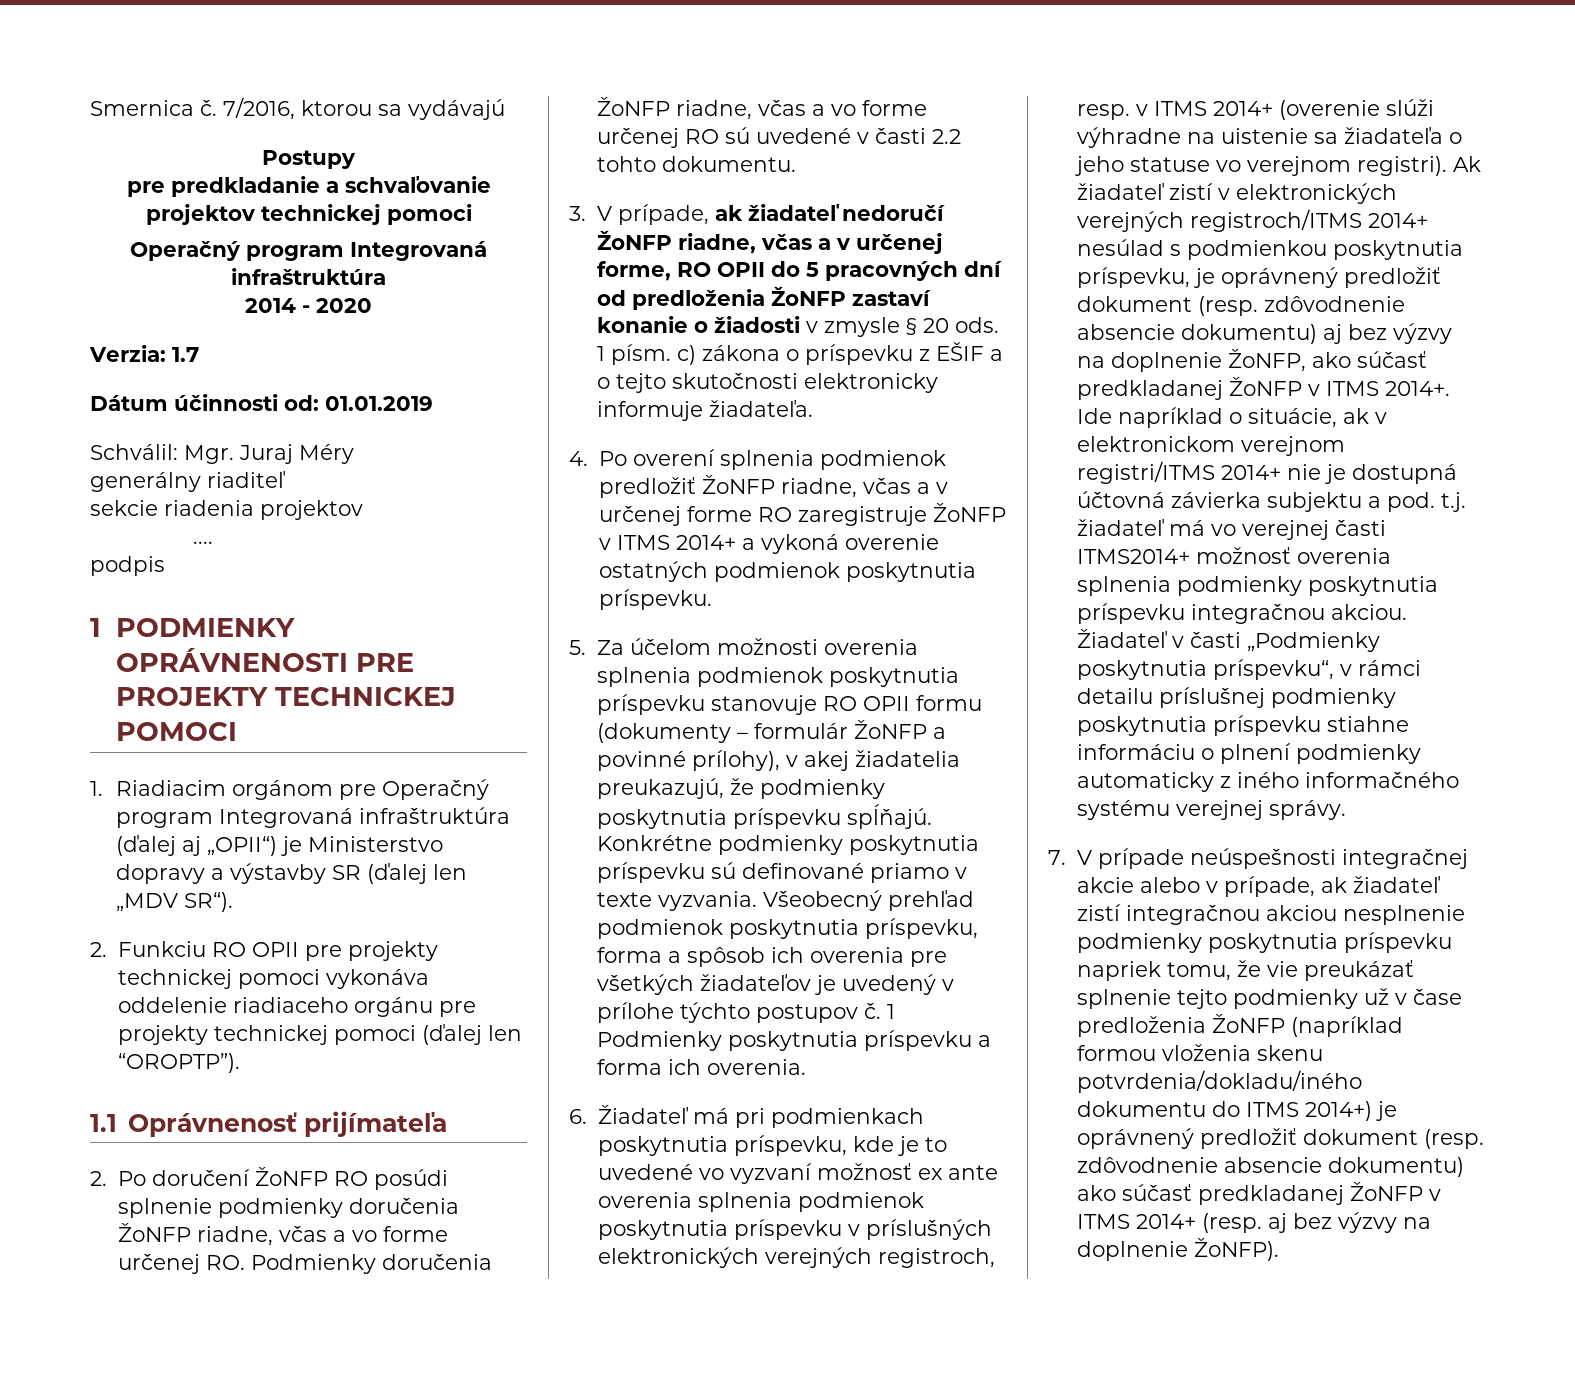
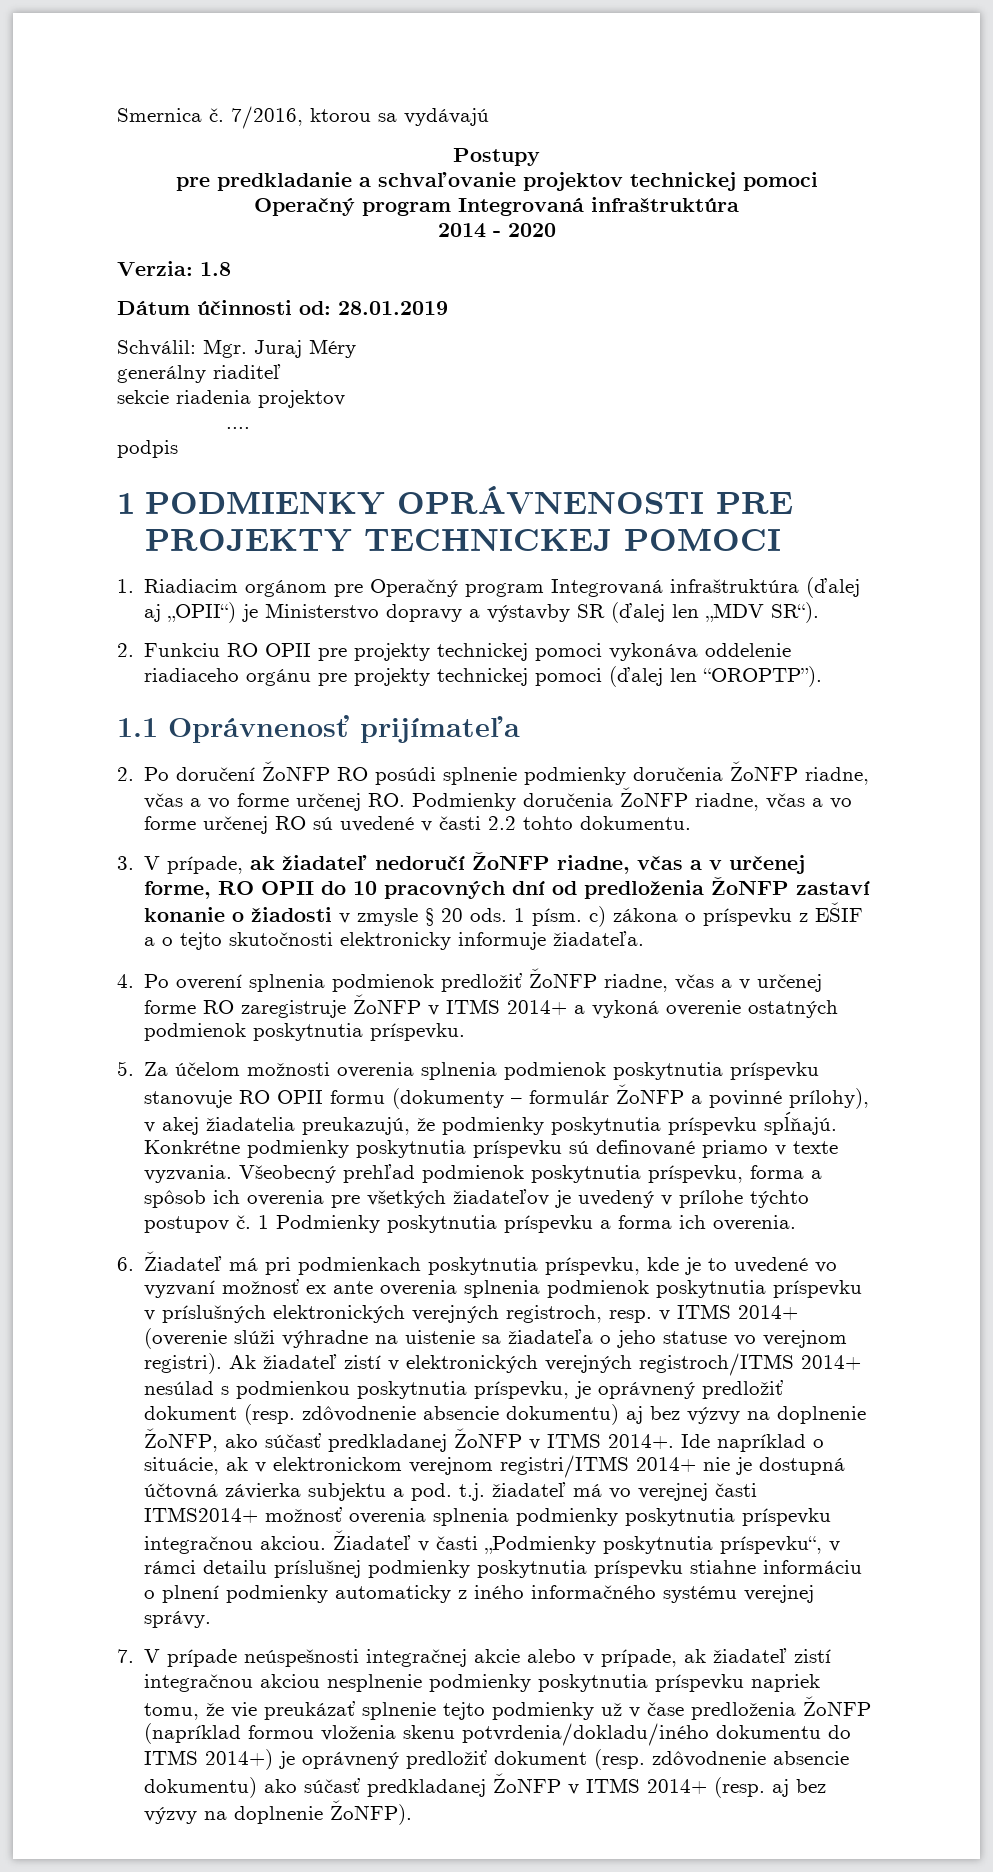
[172,347,199,362] 1.7 -> [200,262,231,276] 1.8
[325,396,433,411] 01.01.2019 -> [338,301,448,315] 28.01.2019
[805,262,819,277] 5 -> [353,881,378,895] 10

